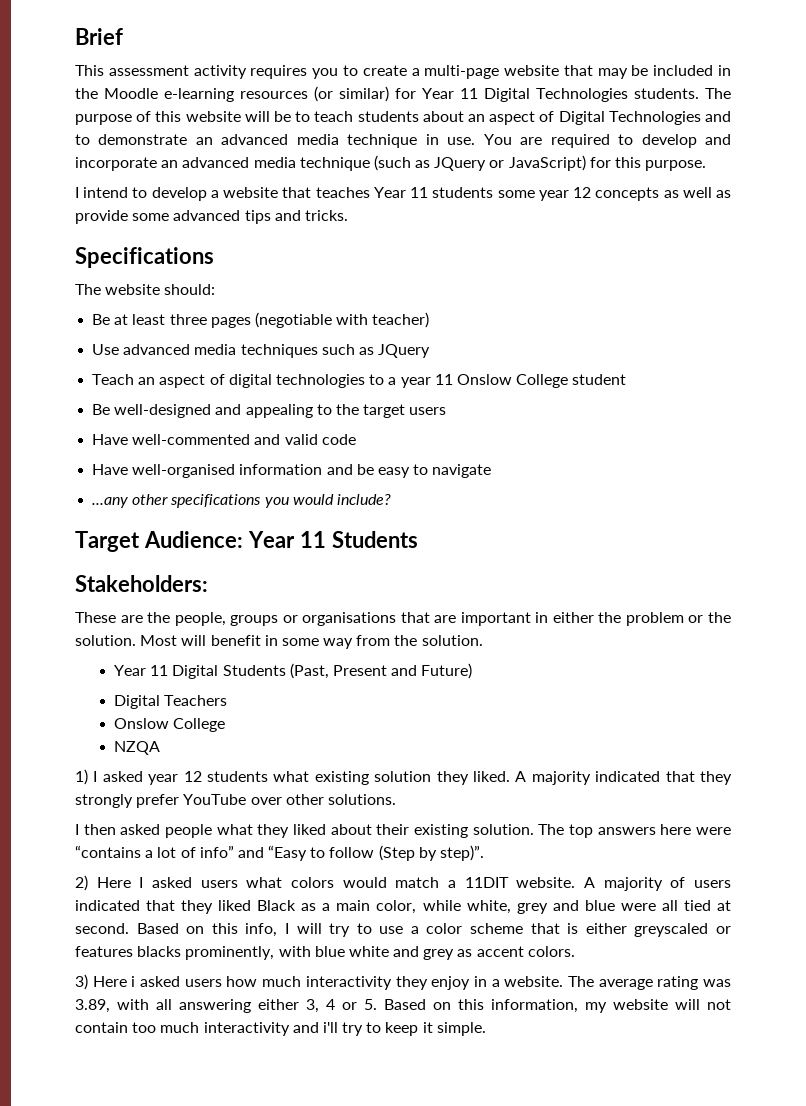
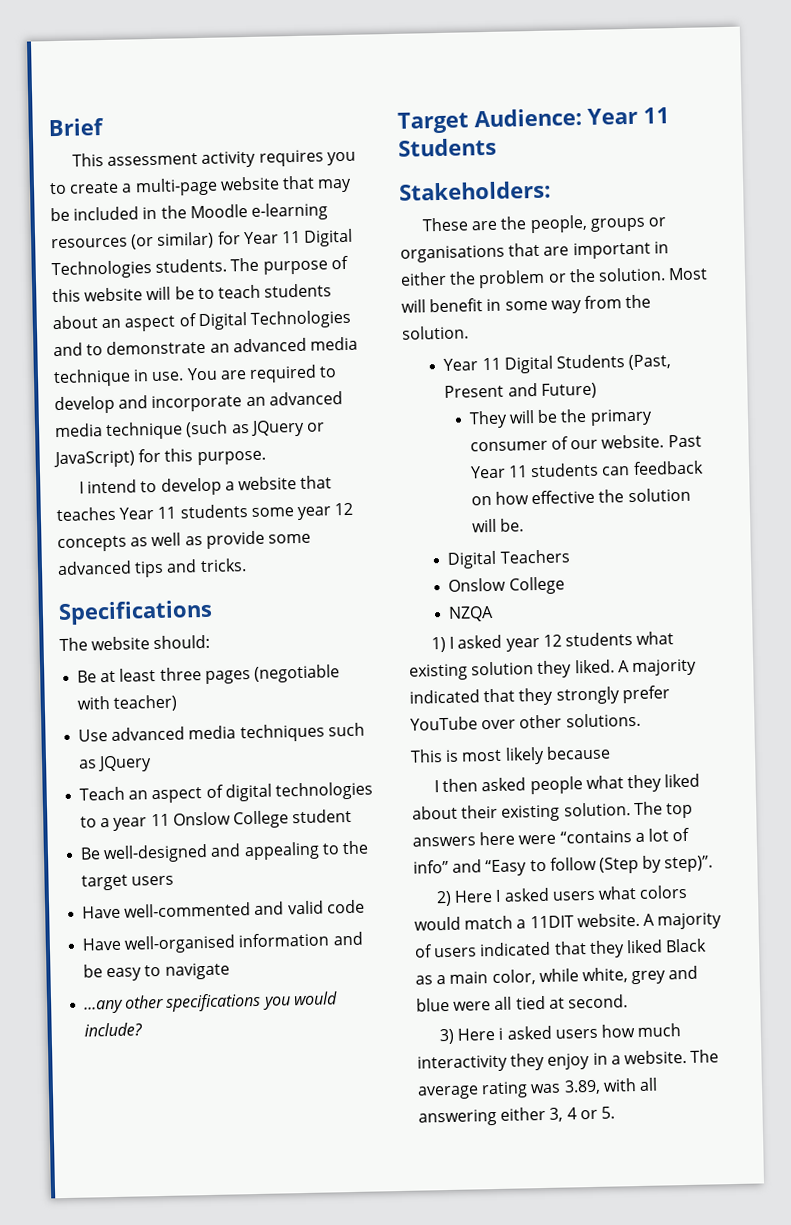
(473, 671) none -> [468,408,653,429] [469,434,702,452] [469,460,704,479] [470,487,691,506] [471,518,524,533] // They will be the primary consumer of our website. Past Year 11 students can feedback on how effective the solution will be.
(396, 799) none -> [410,745,611,765] // This is most likely because
[136,923,731,937] [75,946,575,960] Based on this info, I will try to use a color scheme that is either greyscaled or features blacks prominently, with blue white and grey as accent colors. -> (628, 1001) none
[384,999,731,1013] [75,1022,486,1036] Based on this information, my website will not contain too much interactivity and i'll try to keep it simple. -> (615, 1112) none

